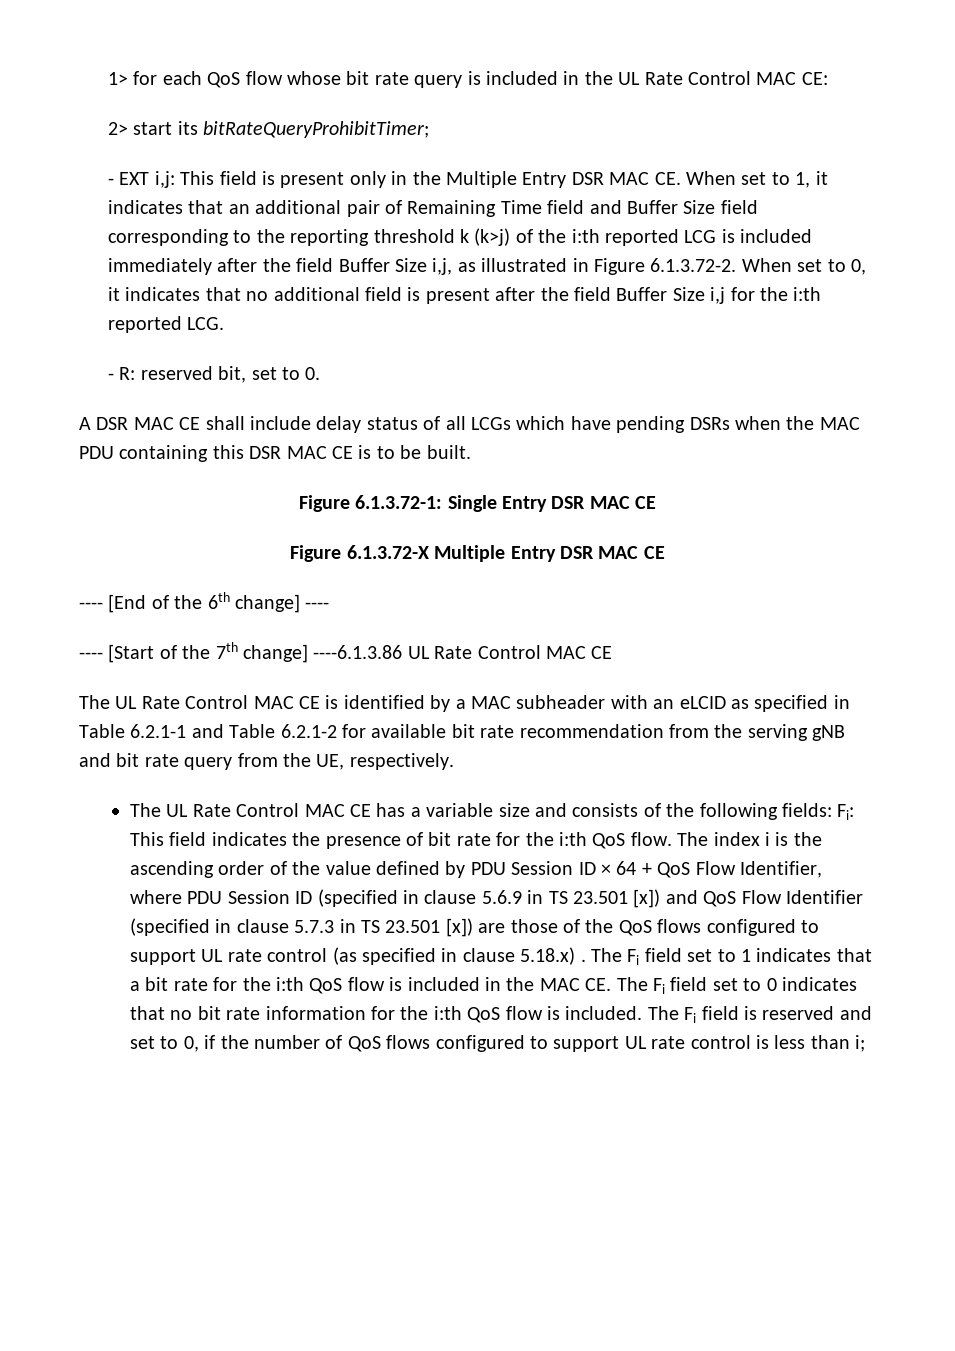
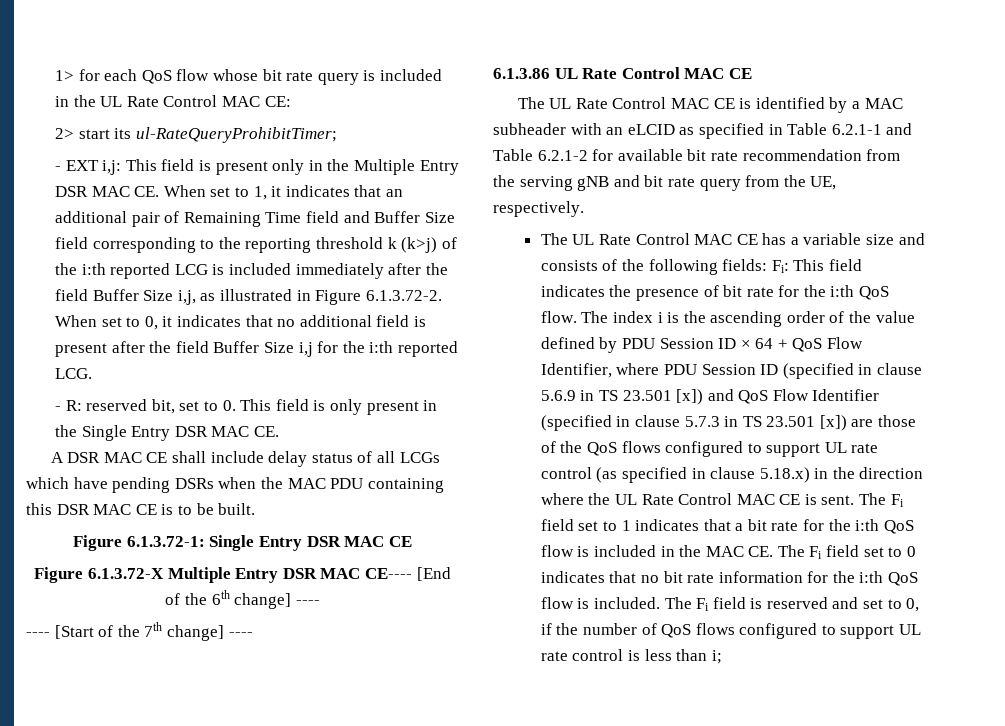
[203,121,430,138] bitRateQueryProhibitTimer; -> [135,127,337,143] ul-RateQueryProhibitTimer;
(321, 373) none -> [240,399,438,415] [55,425,279,441] This field is only present in the Single Entry DSR MAC CE.
[643,546,665,559] [79,602,103,609] CE // ---- -> [364,568,412,579] CE----
[313,645,403,659] ----6.1.3.86 -> [228,632,253,637] [493,68,550,79] ---- // 6.1.3.86
[580,959,586,962] . -> [814,467,924,479] [540,493,855,505] in the direction where the UL Rate Control MAC CE is sent.

